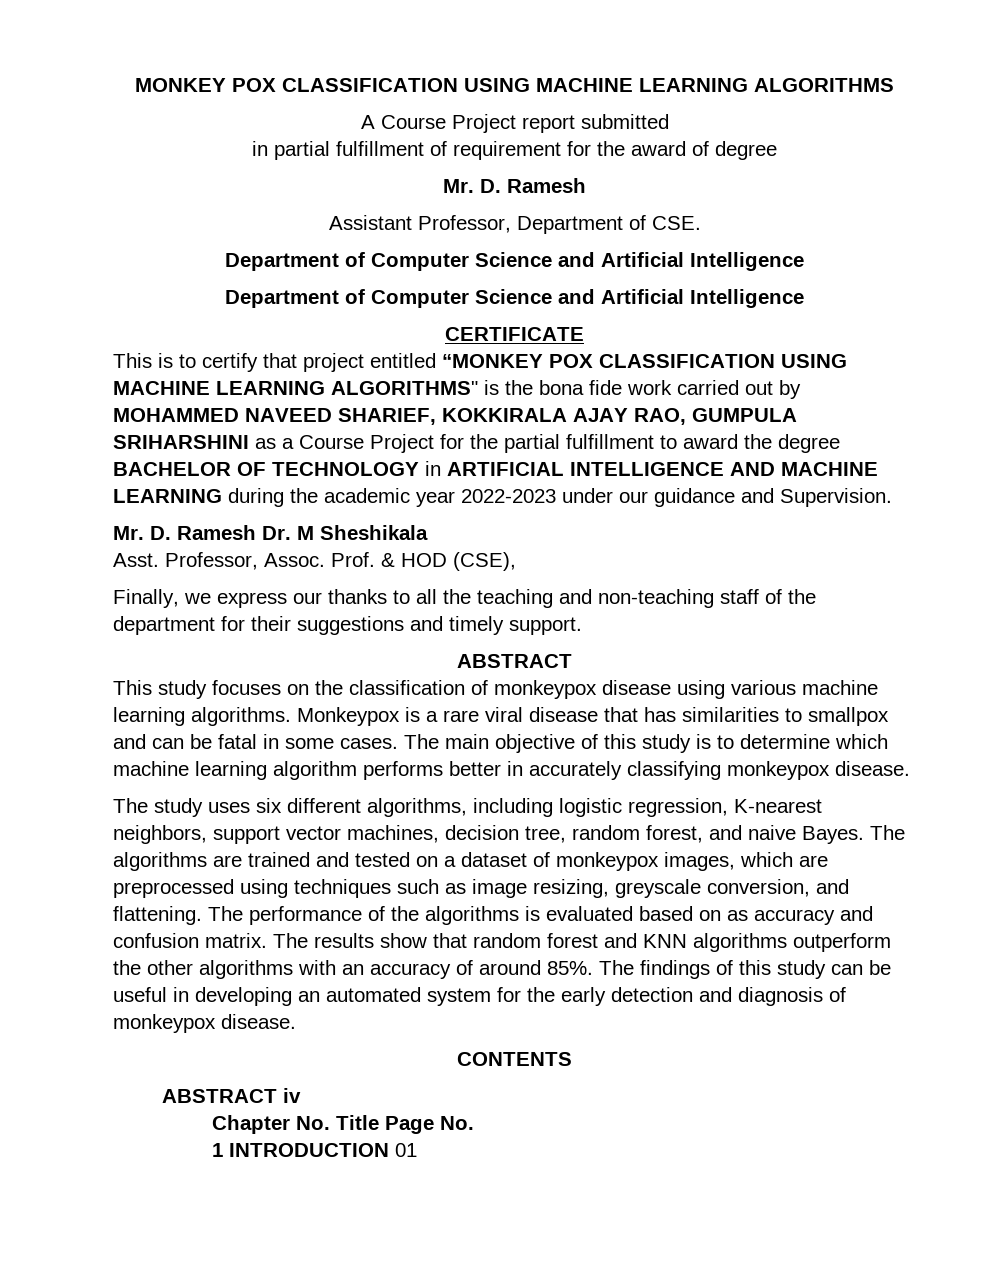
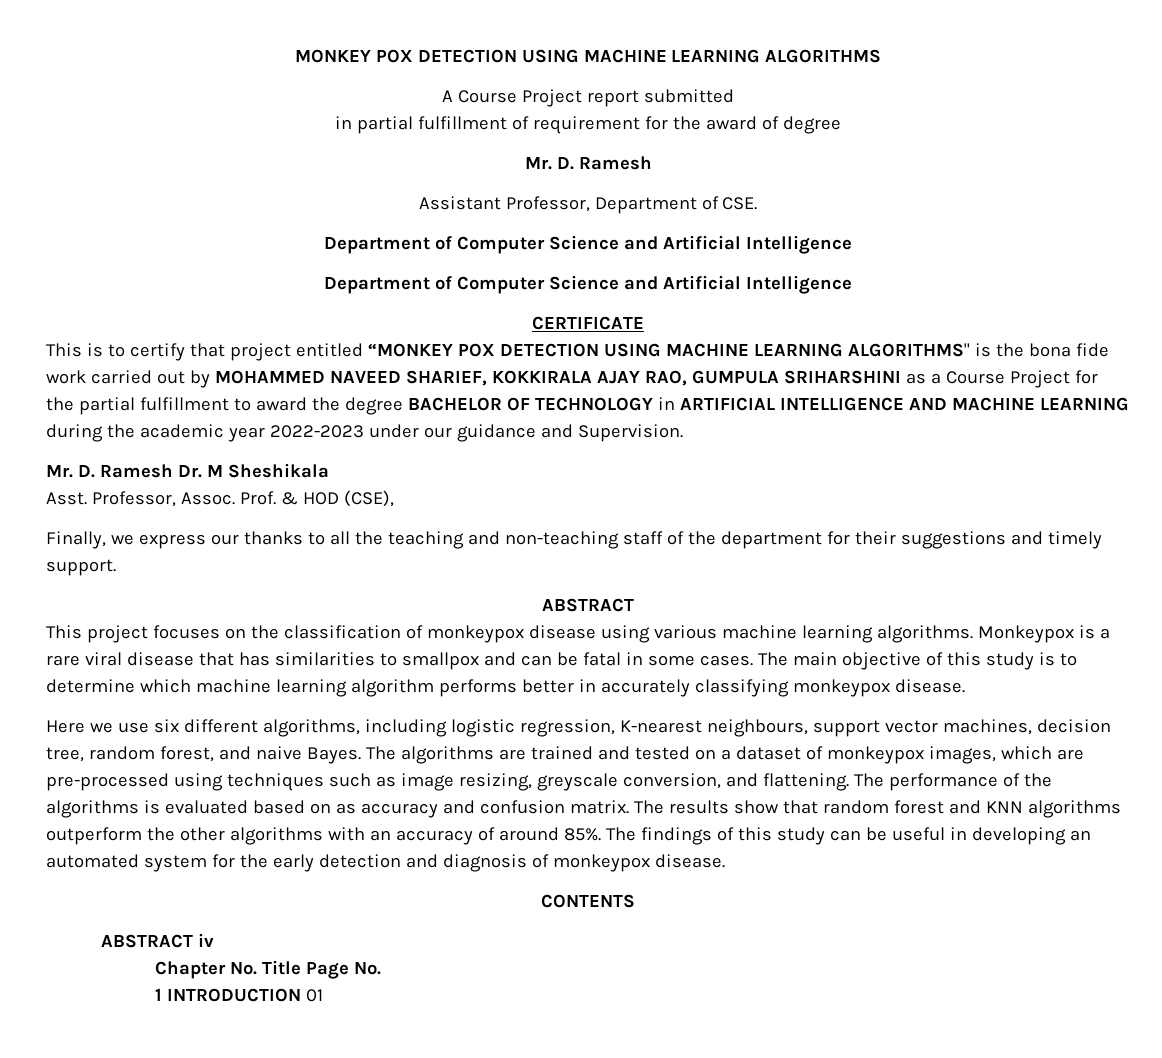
[282,78,458,92] CLASSIFICATION -> [417,49,517,63] DETECTION
[599,354,775,368] CLASSIFICATION -> [499,343,599,357] DETECTION
[158,680,207,699] study -> [86,625,148,643] project
[113,798,250,817] The study uses -> [46,720,149,733] Here we use
[113,825,207,844] neighbors, -> [706,719,808,737] neighbours,
[113,879,234,898] preprocessed -> [46,773,169,791] pre-processed

